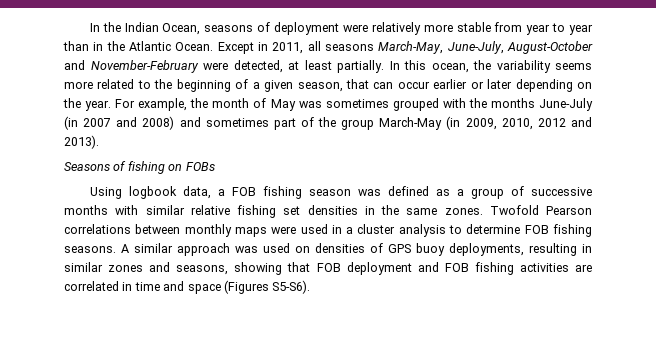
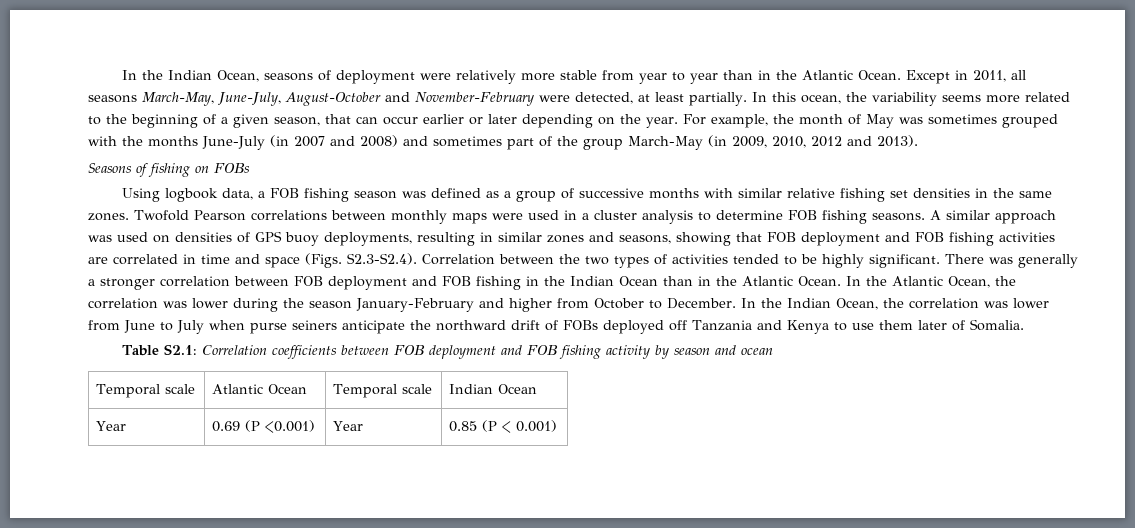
[223,280,311,294] (Figures S5-S6). -> [305,253,1078,268] [88,276,1016,290] [88,298,1049,312] [88,319,1024,334] [122,344,774,359] [96,384,196,398] [212,384,308,394] [333,384,433,398] [449,384,538,394] [96,421,127,431] [212,420,316,433] [333,421,364,431] [449,420,558,433] (Figs. S2.3-S2.4). Correlation between the two types of activities tended to be highly significant. There was generally a stronger correlation between FOB deployment and FOB fishing in the Indian Ocean than in the Atlantic Ocean. In the Atlantic Ocean, the correlation was lower during the season January-February and higher from October to December. In the Indian Ocean, the correlation was lower from June to July when purse seiners anticipate the northward drift of FOBs deployed off Tanzania and Kenya to use them later of Somalia. // Table S2.1: Correlation coefficients between FOB deployment and FOB fishing activity by season and ocean // Temporal scale | Atlantic Ocean | Temporal scale | Indian Ocean // Year | 0.69 (P <0.001) | Year | 0.85 (P < 0.001)

